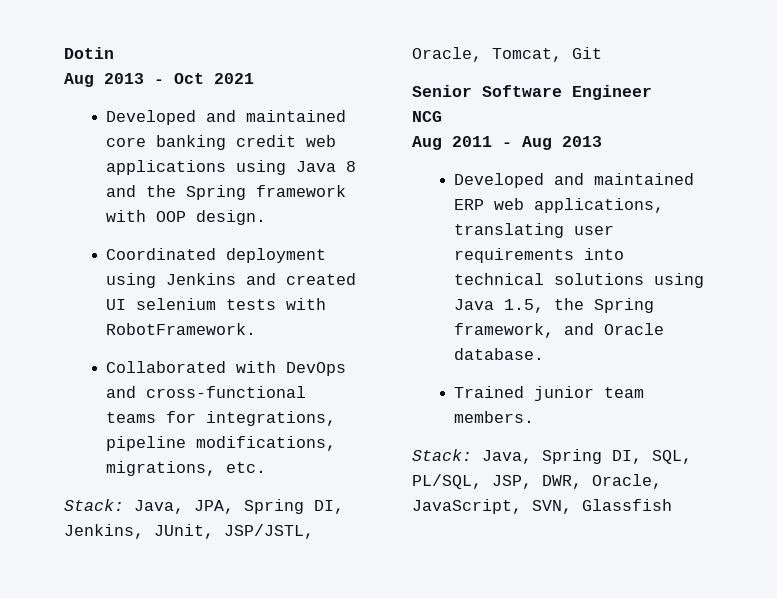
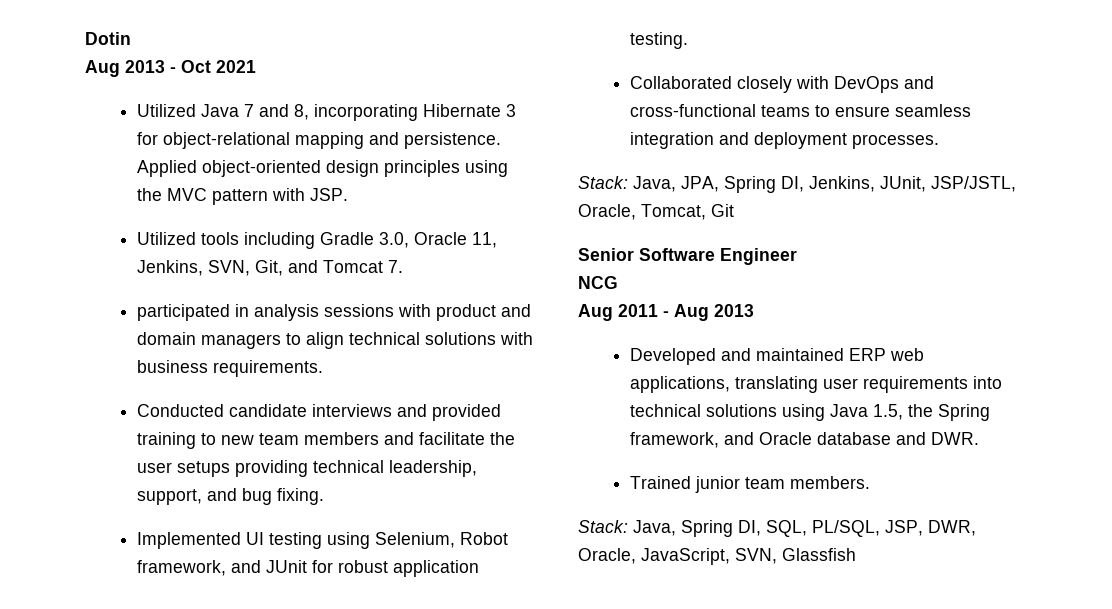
[106,110,347,125] [106,135,337,150] [106,160,357,175] [106,185,347,200] [106,210,267,225] [106,248,327,263] [106,273,357,288] [106,298,327,310] [106,323,257,335] Developed and maintained core banking credit web applications using Java 8 and the Spring framework with OOP design. // Coordinated deployment using Jenkins and created UI selenium tests with RobotFramework. -> [136,104,516,121] [136,132,501,149] [136,160,508,177] [136,188,348,205] [136,232,497,249] [136,260,403,276] [136,304,531,321] [136,332,533,349] [136,360,323,377] [136,404,501,421] [136,432,515,449] [136,460,477,477] [136,488,324,505] [136,532,508,549] [136,560,479,577] [629,32,688,49] Utilized Java 7 and 8, incorporating Hibernate 3 for object-relational mapping and persistence. Applied object-oriented design principles using the MVC pattern with JSP. // Utilized tools including Gradle 3.0, Oracle 11, Jenkins, SVN, Git, and Tomcat 7. // participated in analysis sessions with product and domain managers to align technical solutions with business requirements. // Conducted candidate interviews and provided training to new team members and facilitate the user setups providing technical leadership, support, and bug fixing. // Implemented UI testing using Selenium, Robot framework, and JUnit for robust application testing.
(227, 367) none -> [736,76,792,93] closely
[166,411,337,426] [106,436,337,451] [106,461,267,476] for integrations, pipeline modifications, migrations, etc. -> [814,104,971,117] [629,132,939,149] to ensure seamless integration and deployment processes.
[454,348,545,360] database. -> [816,432,979,445] database and DWR.

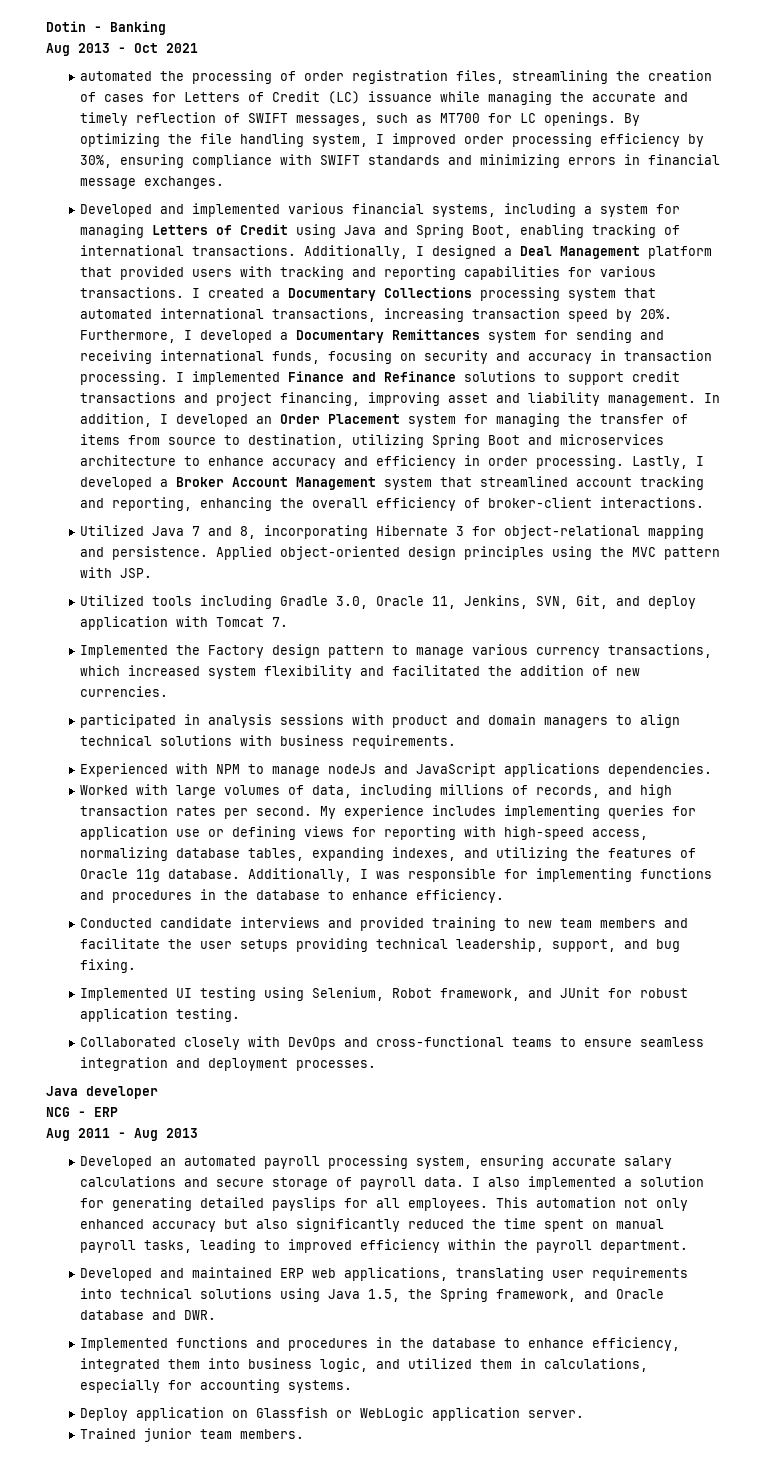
(131, 38) none -> [94,21,166,35] - Banking
(256, 66) none -> [79,70,712,84] [79,91,688,105] [79,112,640,126] [79,133,704,147] [79,154,720,168] [79,176,224,189] [79,203,680,217] [79,224,680,238] [79,245,712,259] [79,266,656,280] [79,287,656,301] [79,308,672,322] [79,329,664,343] [79,350,712,364] [79,371,680,385] [79,392,720,406] [79,413,688,427] [79,434,664,448] [79,455,704,469] [79,476,704,490] [79,497,704,511] // automated the processing of order registration files, streamlining the creation of cases for Letters of Credit (LC) issuance while managing the accurate and timely reflection of SWIFT messages, such as MT700 for LC openings. By optimizing the file handling system, I improved order processing efficiency by 30%, ensuring compliance with SWIFT standards and minimizing errors in financial message exchanges. // Developed and implemented various financial systems, including a system for managing Letters of Credit using Java and Spring Boot, enabling tracking of international transactions. Additionally, I designed a Deal Management platform that provided users with tracking and reporting capabilities for various transactions. I created a Documentary Collections processing system that automated international transactions, increasing transaction speed by 20%. Furthermore, I developed a Documentary Remittances system for sending and receiving international funds, focusing on security and accuracy in transaction processing. I implemented Finance and Refinance solutions to support credit transactions and project financing, improving asset and liability management. In addition, I developed an Order Placement system for managing the transfer of items from source to destination, utilizing Spring Boot and microservices architecture to enhance accuracy and efficiency in order processing. Lastly, I developed a Broker Account Management system that streamlined account tracking and reporting, enhancing the overall efficiency of broker-client interactions.
(318, 266) none -> [647,596,696,609] [79,616,208,630] deploy application with
(403, 266) none -> [79,644,712,658] [79,665,640,679] [79,686,168,697] // Implemented the Factory design pattern to manage various currency transactions, which increased system flexibility and facilitated the addition of new currencies.
(323, 368) none -> [79,763,712,777] [79,784,672,798] [79,805,696,819] [79,826,648,840] [79,847,696,861] [79,868,712,882] [79,889,504,903] // Experienced with NPM to manage nodeJs and JavaScript applications dependencies. // Worked with large volumes of data, including millions of records, and high transaction rates per second. My experience includes implementing queries for application use or defining views for reporting with high-speed access, normalizing database tables, expanding indexes, and utilizing the features of Oracle 11g database. Additionally, I was responsible for implementing functions and procedures in the database to enhance efficiency.
[578,176,1016,193] [578,204,734,220] [578,248,797,265] Stack: Java, JPA, Spring DI, Jenkins, JUnit, JSP/JSTL, Oracle, Tomcat, Git // Senior Software Engineer -> [46,1086,158,1099] Java developer
(618, 282) none -> [78,1107,118,1117] - ERP
(754, 310) none -> [79,1155,672,1169] [79,1176,704,1190] [79,1197,688,1211] [79,1218,664,1232] [79,1239,688,1253] // Developed an automated payroll processing system, ensuring accurate salary calculations and secure storage of payroll data. I also implemented a solution for generating detailed payslips for all employees. This automation not only enhanced accuracy but also significantly reduced the time spent on manual payroll tasks, leading to improved efficiency within the payroll department.
[629,476,870,493] [578,520,976,537] [578,548,856,565] Trained junior team members. // Stack: Java, Spring DI, SQL, PL/SQL, JSP, DWR, Oracle, JavaScript, SVN, Glassfish -> [79,1337,680,1351] [79,1358,648,1372] [79,1379,352,1393] [79,1407,584,1421] [79,1428,304,1442] Implemented functions and procedures in the database to enhance efficiency, integrated them into business logic, and utilized them in calculations, especially for accounting systems. // Deploy application on Glassfish or WebLogic application server. // Trained junior team members.

